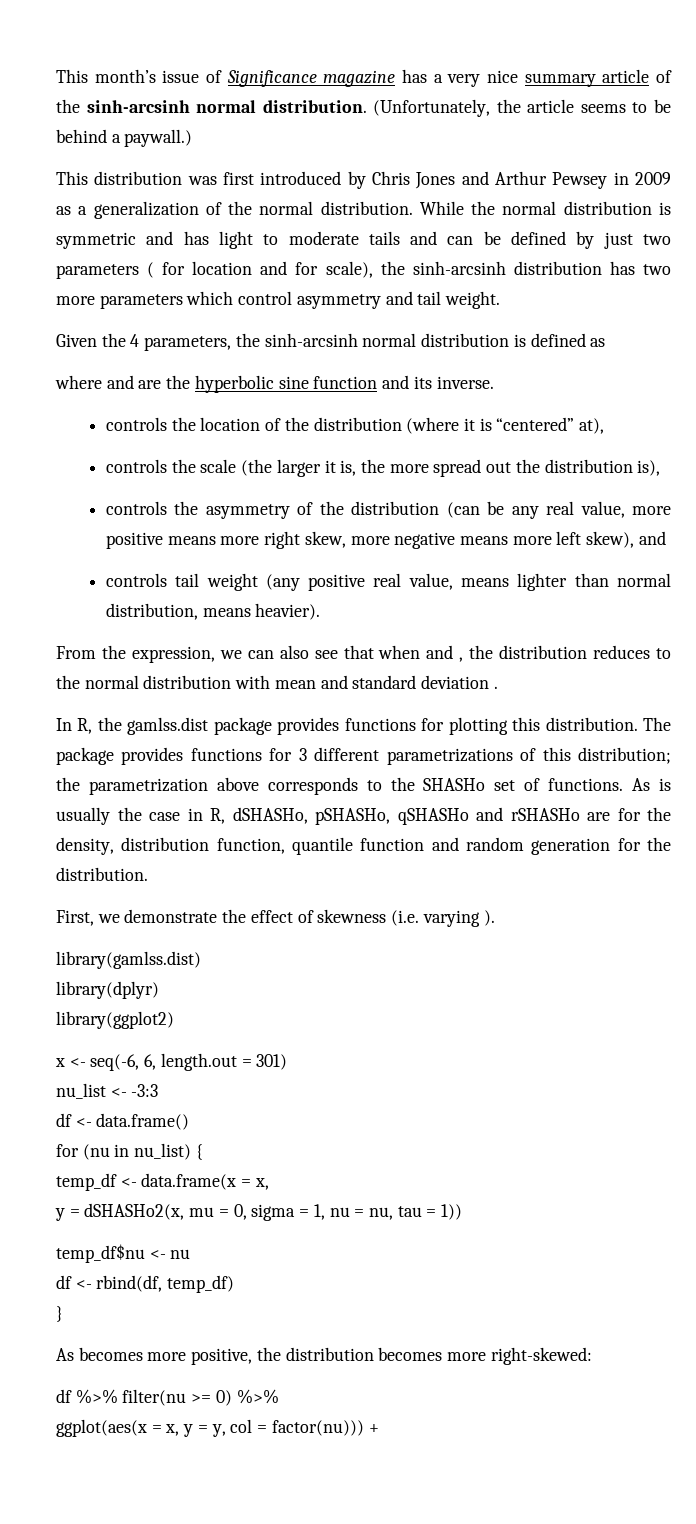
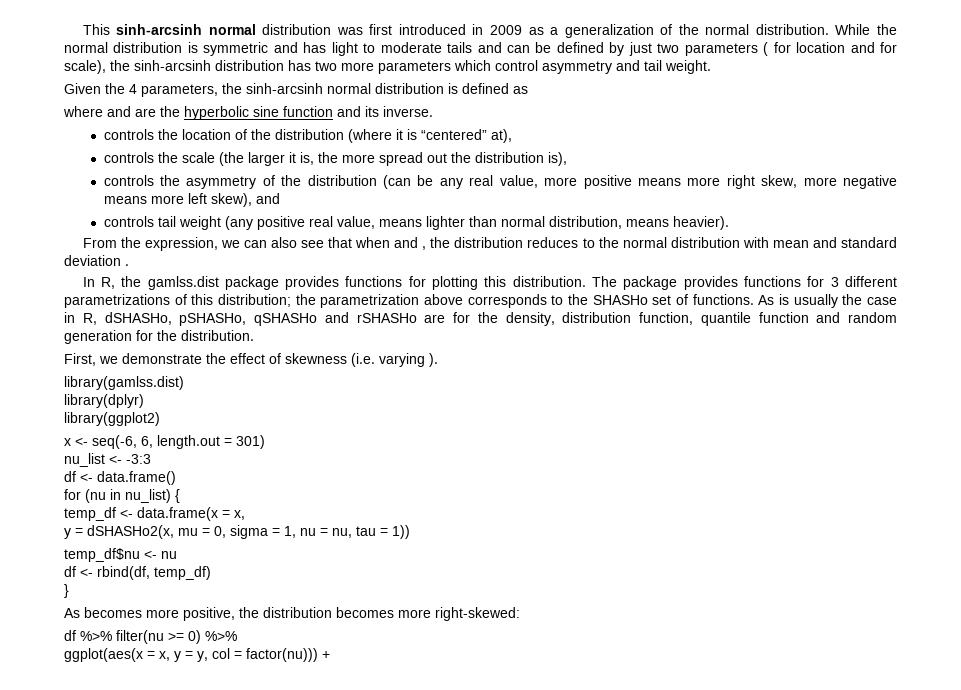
[56,69,672,87] [56,99,671,117] [56,129,193,147] [56,171,608,189] This month’s issue of Significance magazine has a very nice summary article of the sinh-arcsinh normal distribution. (Unfortunately, the article seems to be behind a paywall.) // This distribution was first introduced by Chris Jones and Arthur Pewsey -> [82,24,466,35] This sinh-arcsinh normal distribution was first introduced

